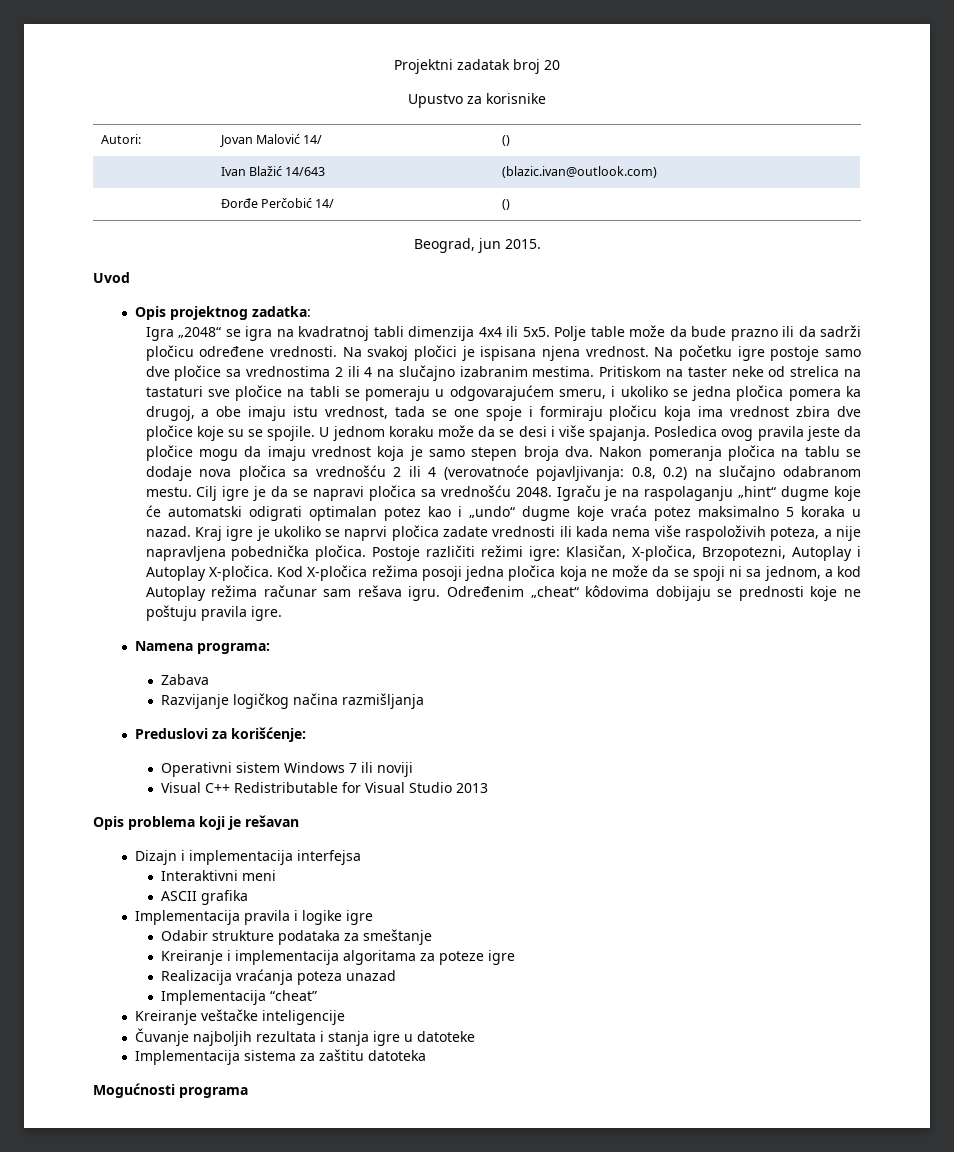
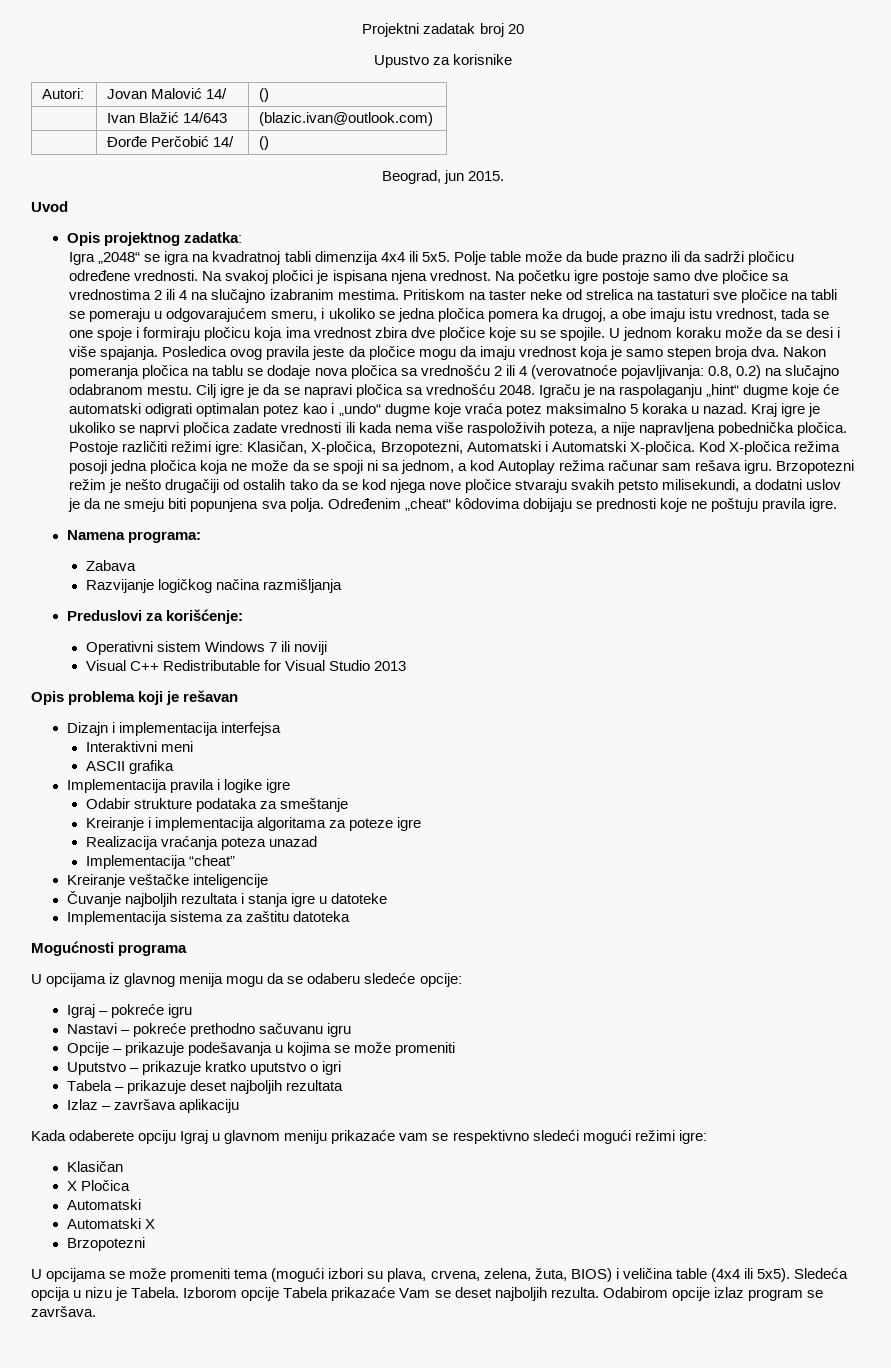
[792,546,862,561] [145,566,206,581] Autoplay i Autoplay -> [466,441,626,452] Automatski i Automatski
(441, 593) none -> [776,460,855,474] [69,479,842,493] [68,498,324,512] Brzopotezni režim je nešto drugačiji od ostalih tako da se kod njega nove pločice stvaraju svakih petsto milisekundi, a dodatni uslov je da ne smeju biti popunjena sva polja.
(248, 1092) none -> [31,973,462,987] [66,1004,192,1018] [66,1023,351,1037] [66,1042,456,1056] [66,1061,341,1075] [66,1080,343,1094] [66,1099,239,1113] [31,1130,707,1144] [66,1161,123,1172] [66,1180,130,1191] [66,1199,141,1210] [66,1218,155,1229] [66,1237,145,1251] [31,1268,848,1282] [31,1287,823,1301] [31,1306,96,1317] // U opcijama iz glavnog menija mogu da se odaberu sledeće opcije: // Igraj – pokreće igru // Nastavi – pokreće prethodno sačuvanu igru // Opcije – prikazuje podešavanja u kojima se može promeniti // Uputstvo – prikazuje kratko uputstvo o igri // Tabela – prikazuje deset najboljih rezultata // Izlaz – završava aplikaciju // Kada odaberete opciju Igraj u glavnom meniju prikazaće vam se respektivno sledeći mogući režimi igre: // Klasičan // X Pločica // Automatski // Automatski X // Brzopotezni // U opcijama se može promeniti tema (mogući izbori su plava, crvena, zelena, žuta, BIOS) i veličina table (4x4 ili 5x5). Sledeća opcija u nizu je Tabela. Izborom opcije Tabela prikazaće Vam se deset najboljih rezulta. Odabirom opcije izlaz program se završava.

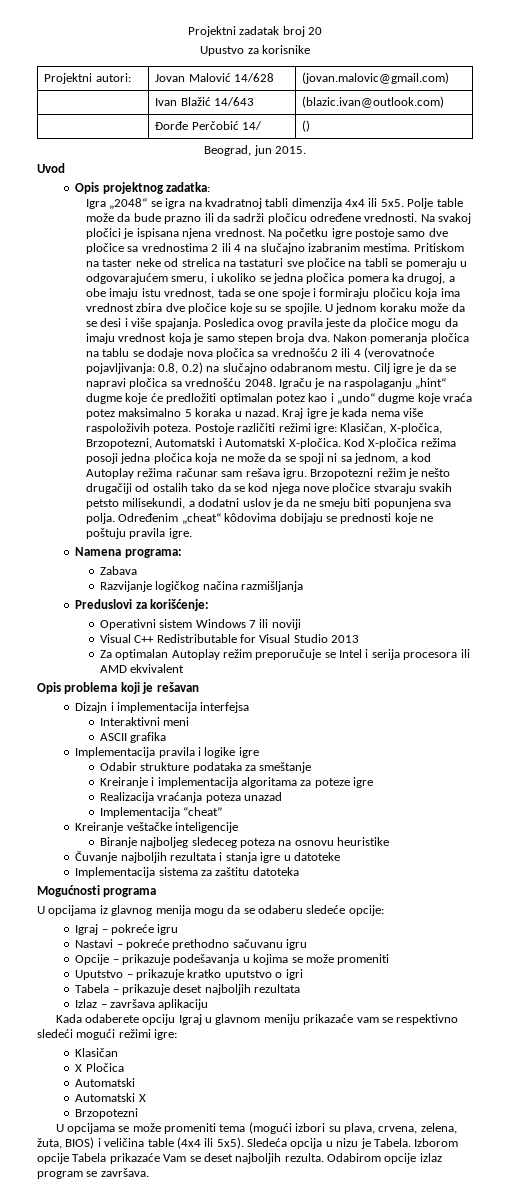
[42,88,85,99] Autori: -> [44,73,131,84] Projektni autori:
[206,88,228,99] [259,88,270,102] 14/ | () -> [233,73,274,82] [302,72,450,84] 14/628 | (jovan.malovic@gmail.com)
[69,403,193,417] automatski odigrati -> [166,393,217,404] predložiti
[69,422,848,436] ukoliko se naprvi pločica zadate vrednosti ili kada nema više raspoloživih poteza, a nije napravljena pobednička pločica. -> [342,408,424,417] [86,423,192,434] kada nema više raspoloživih poteza.
(407, 666) none -> [99,649,470,660] [99,664,185,673] // Za optimalan Autoplay režim preporučuje se Intel i serija procesora ili AMD ekvivalent
(268, 881) none -> [99,837,390,848] // Biranje najboljeg sledeceg poteza na osnovu heuristike

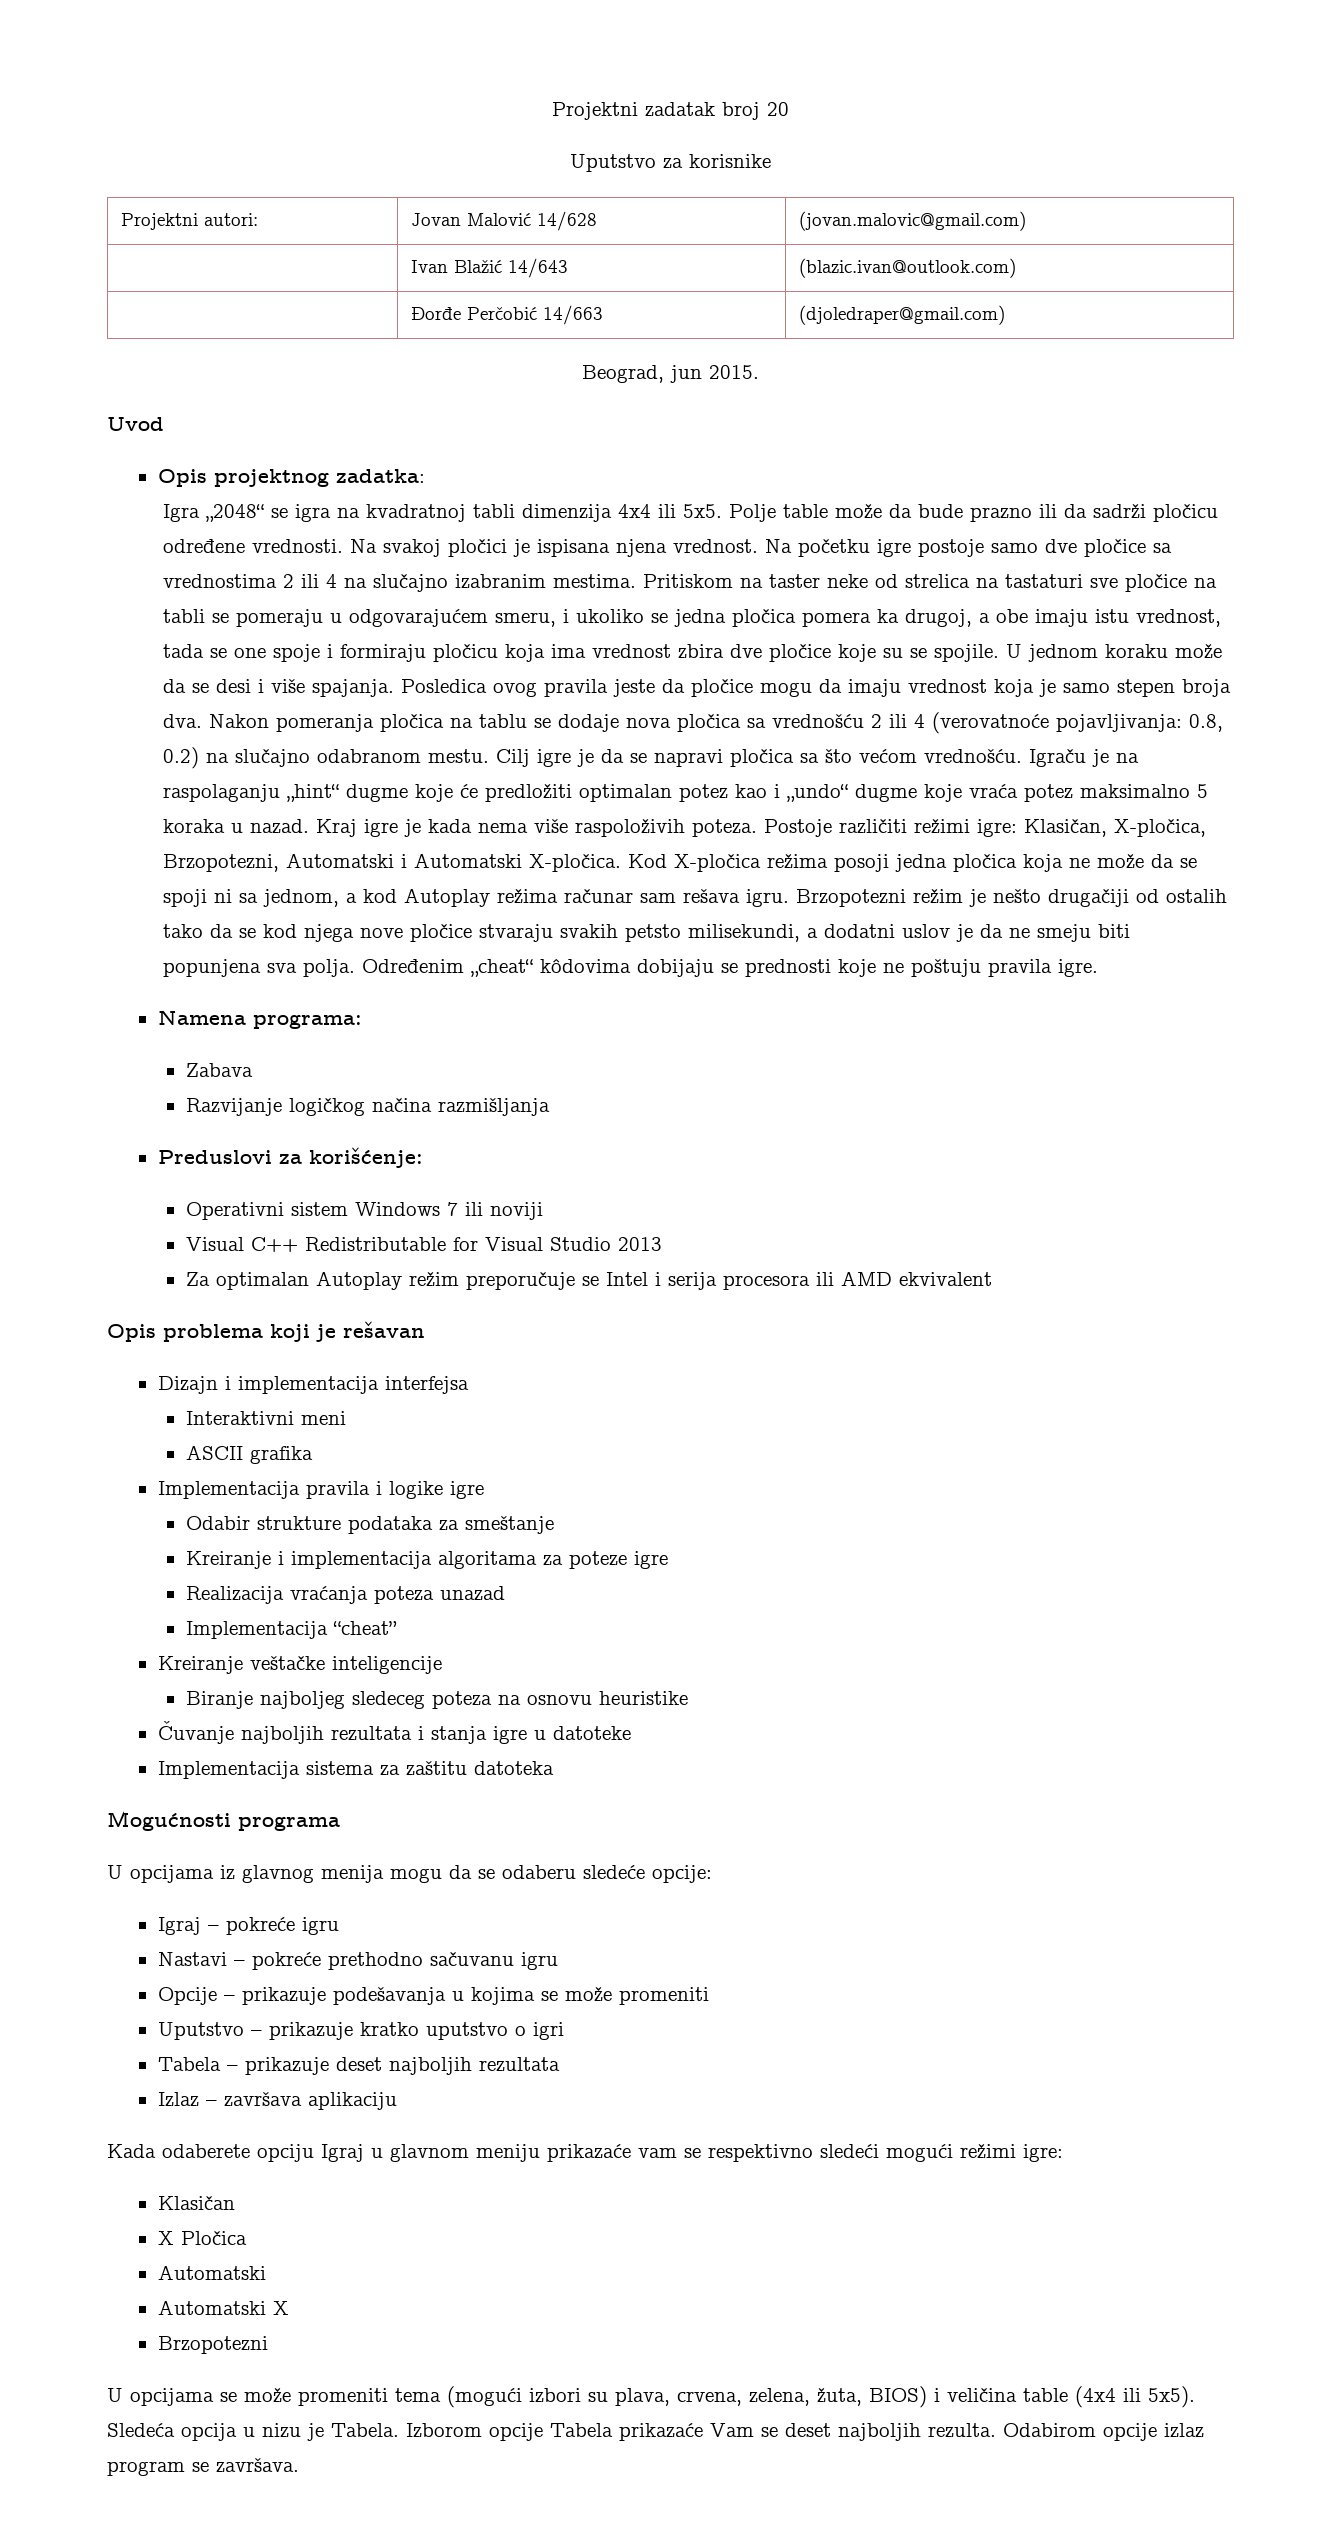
[200,46,245,56] Upustvo -> [570,154,656,172] Uputstvo
[241,121,262,130] [302,120,311,132] 14/ | () -> [542,305,603,325] [798,305,1005,325] 14/663 | (djoledraper@gmail.com)
[185,378,276,387] vrednošću 2048. -> [825,749,1023,763] što većom vrednošću.

